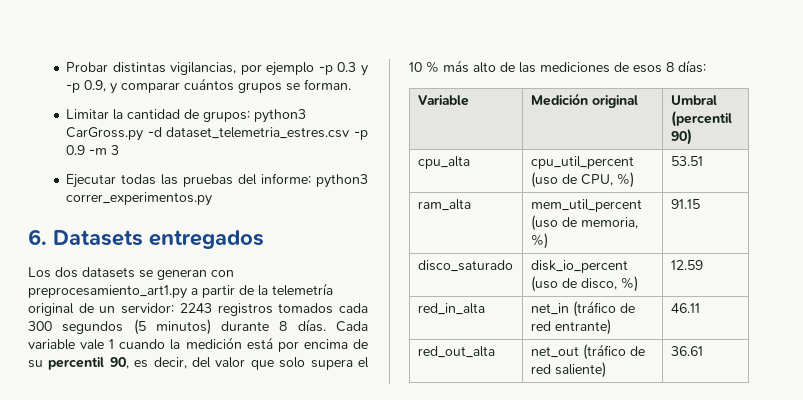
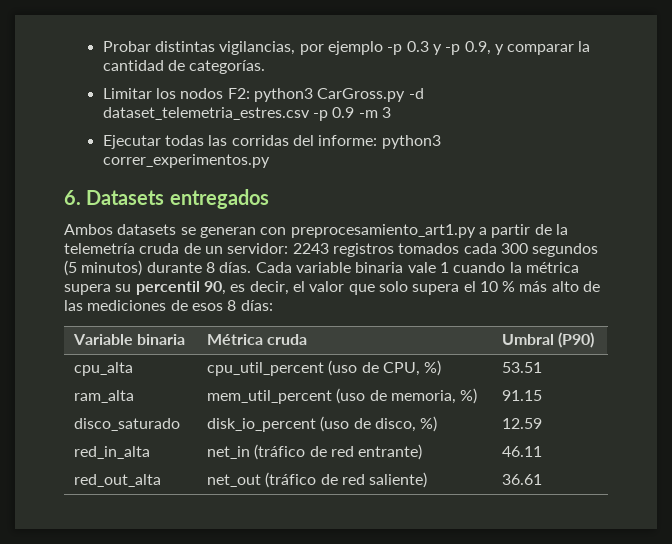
[184,78,352,93] [66,109,251,122] cuántos grupos se forman. // Limitar la cantidad de grupos: -> [578,41,591,52] [102,60,266,74] [102,88,250,99] la cantidad de categorías. // Limitar los nodos F2:
[183,174,234,187] pruebas -> [231,135,289,146] corridas
[28,267,78,278] Los dos -> [64,224,113,235] Ambos
[28,303,74,316] original -> [139,243,180,254] cruda
(75, 344) none -> [355,262,404,273] binaria
[185,337,368,352] medición está por encima de -> [525,262,579,273] [64,284,111,295] métrica supera
[192,357,212,368] del -> [292,281,305,292] el
[530,93,638,108] | Medición original -> [137,334,186,345] [206,334,308,345] binaria | Métrica cruda
[670,111,732,127] [670,129,692,145] (percentil 90) -> [558,332,595,348] (P90)

